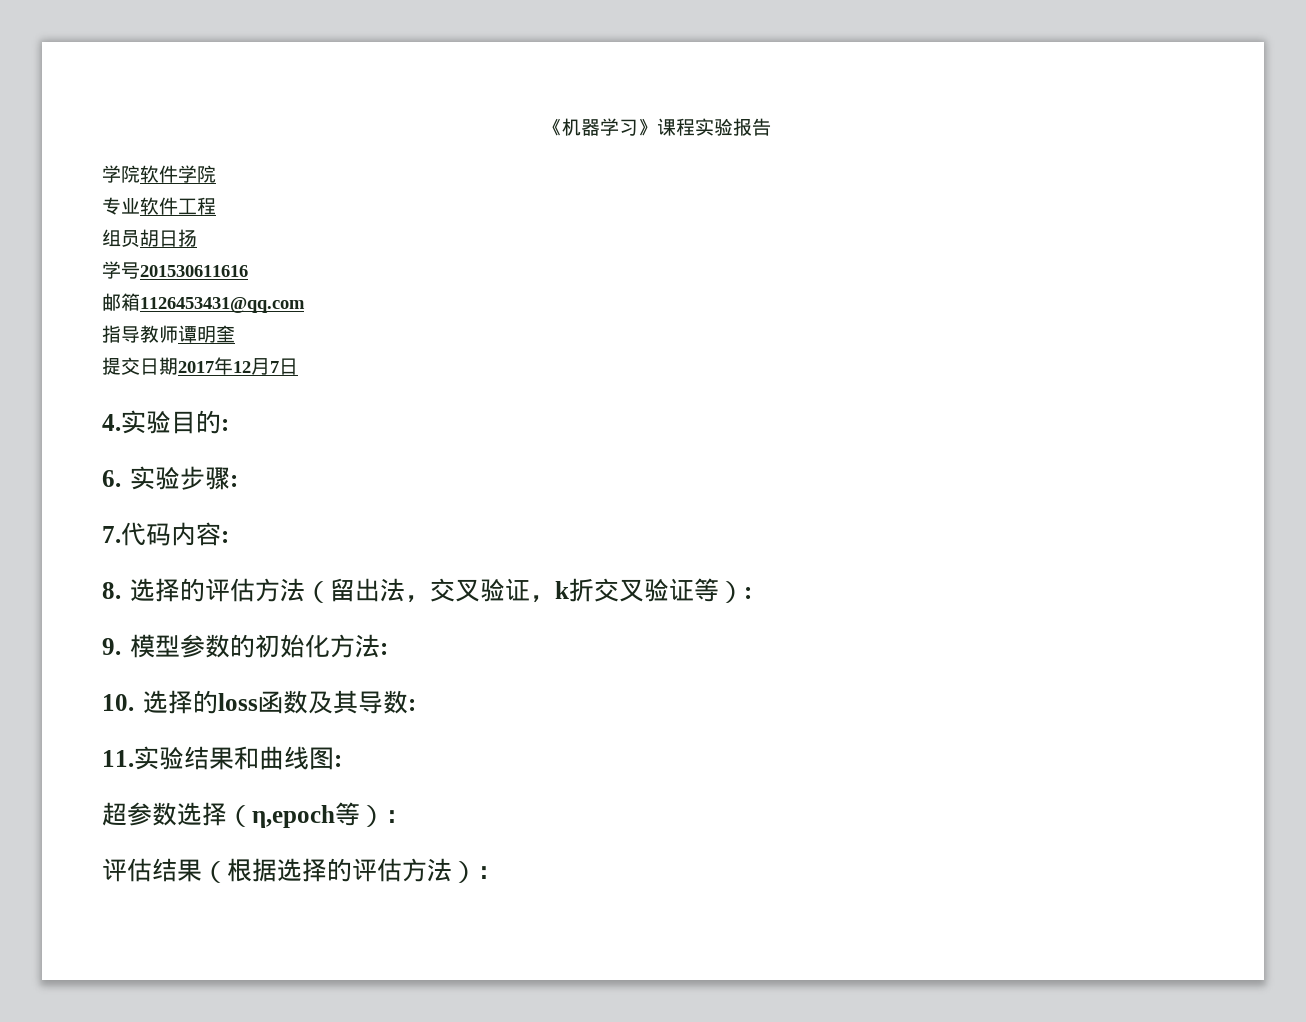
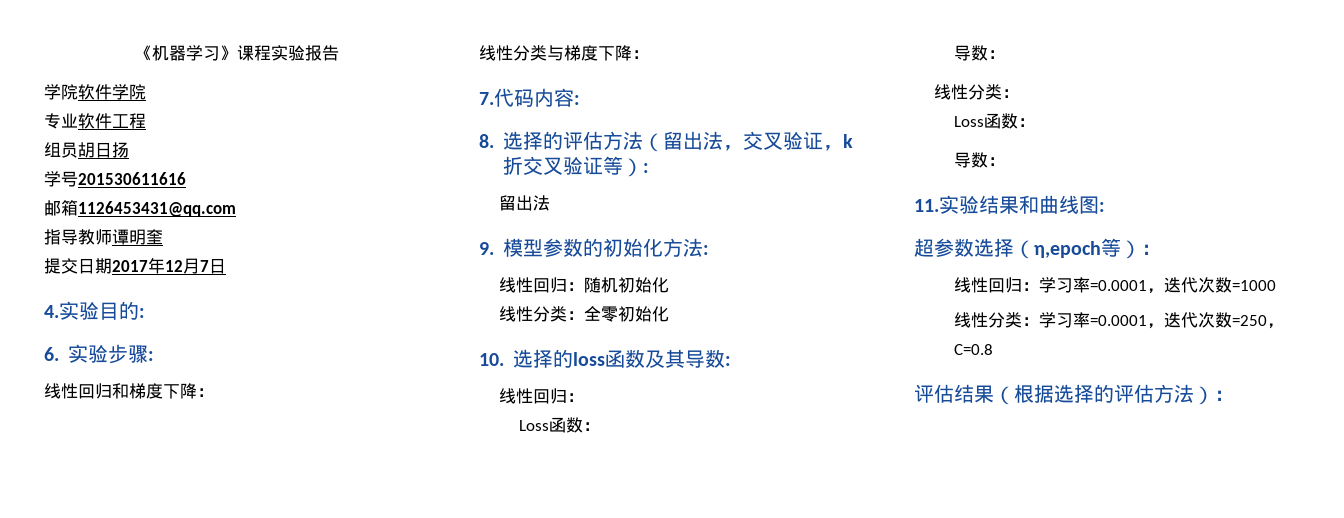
(239, 481) none -> [44,383,214,399] [479,45,649,61] // 线性回归和梯度下降： // 线性分类与梯度下降：
(753, 593) none -> [498,195,550,211] // 留出法
(389, 649) none -> [498,277,669,293] [498,306,669,322] // 线性回归：随机初始化 // 线性分类：全零初始化
(417, 705) none -> [498,388,584,404] [518,417,600,433] [953,45,1005,61] [933,84,1019,100] [953,113,1035,129] [953,152,1005,168] // 线性回归： // Loss函数： // 导数： // 线性分类： // Loss函数： // 导数：
(410, 816) none -> [953,277,1276,294] [953,312,1284,329] [953,344,993,355] // 线性回归：学习率=0.0001，迭代次数=1000 // 线性分类：学习率=0.0001，迭代次数=250，C=0.8

